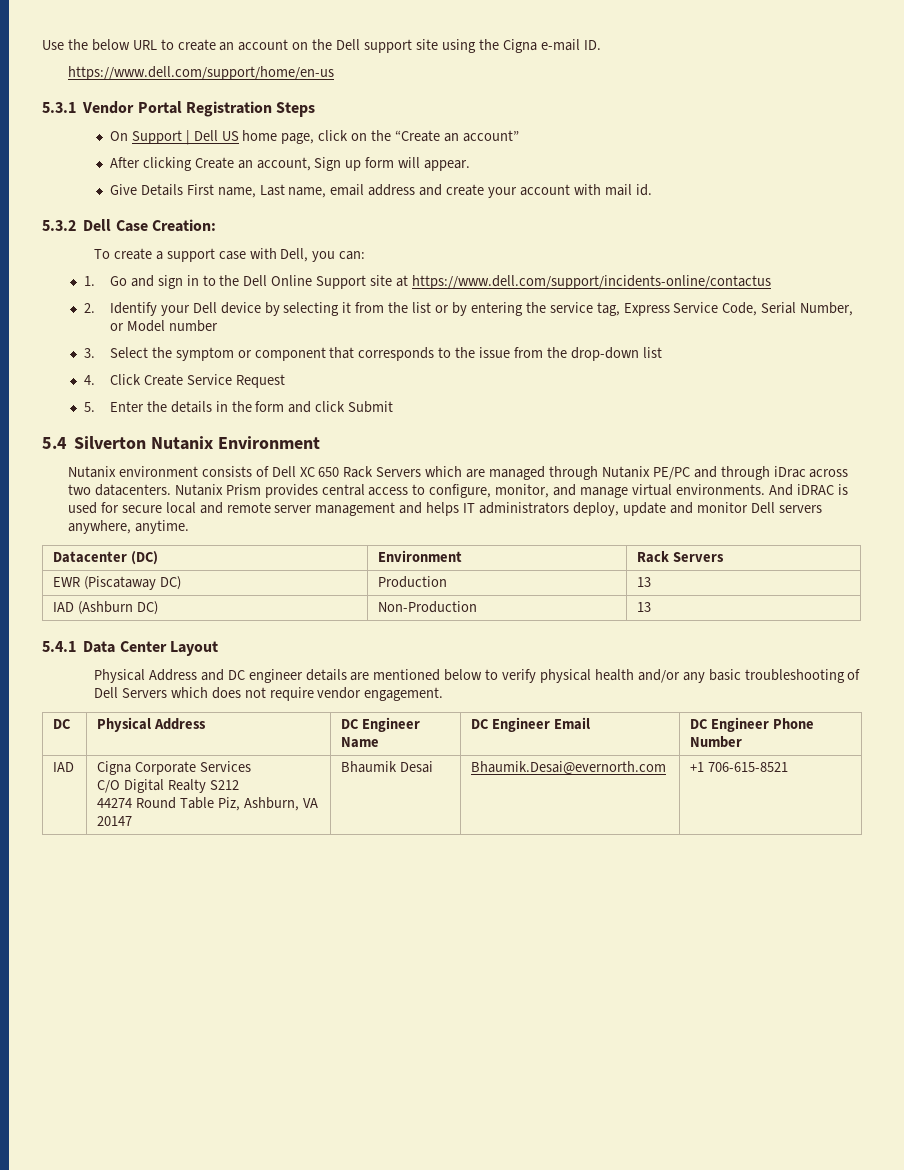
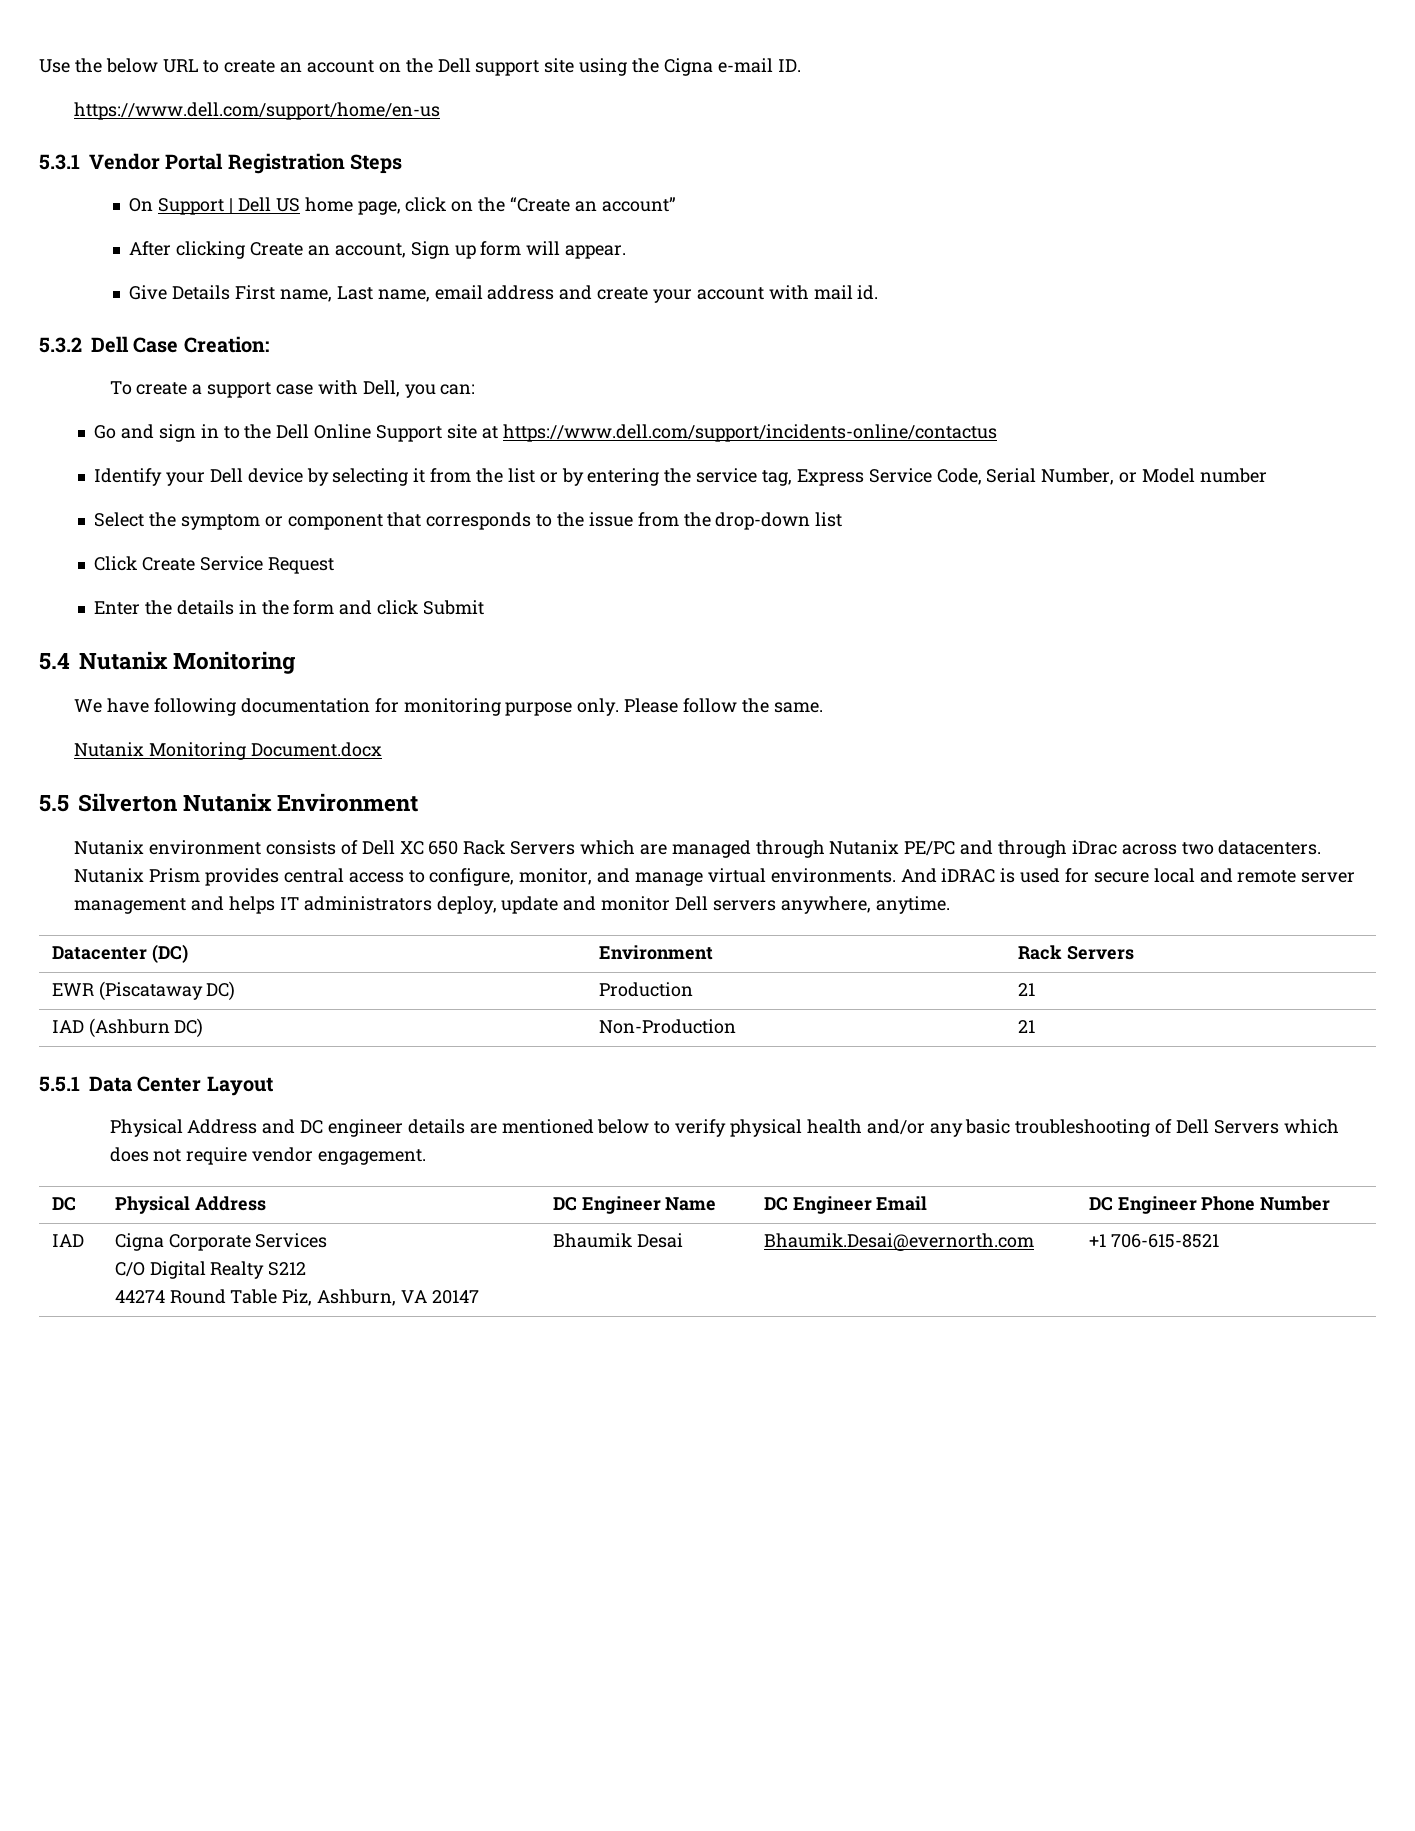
[83,276,95,286] 1. -> (476, 389) none
[83,303,95,313] 2. -> (997, 433) none
[83,348,95,358] 3. -> (1267, 475) none
[83,375,95,385] 4. -> (843, 519) none
[83,402,95,412] 5. -> (334, 565) none
(67, 443) none -> [79,651,297,674] [74,698,823,716] [74,742,382,760] [39,795,69,812] Nutanix Monitoring // We have following documentation for monitoring purpose only. Please follow the same. // Nutanix Monitoring Document.docx // 5.5
[637,577,652,587] 13 -> [1017,983,1035,996] 21
[637,602,652,612] [42,641,76,652] 13 // 5.4.1 -> [1017,1020,1035,1033] [39,1076,80,1092] 21 // 5.5.1

